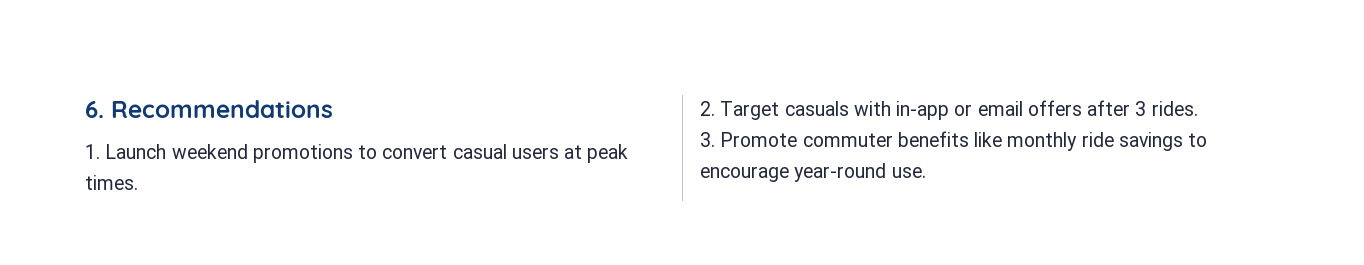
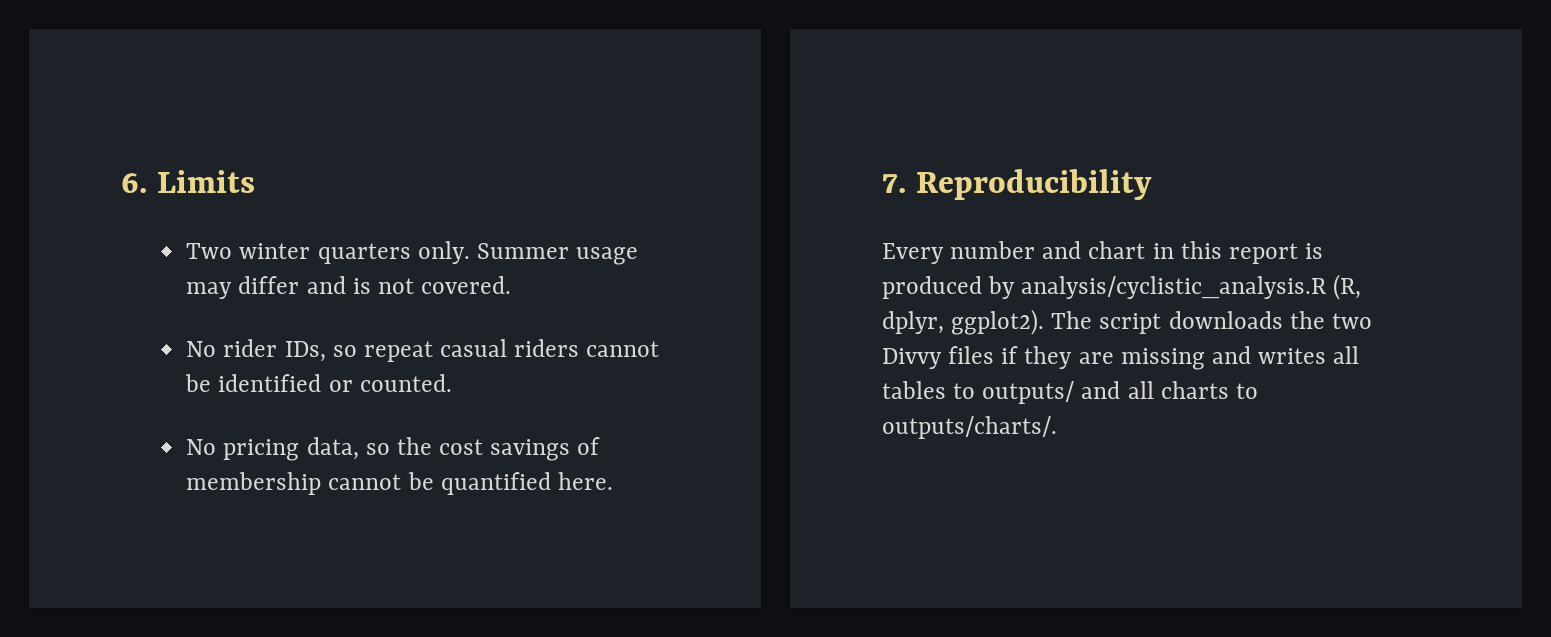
[111,100,333,118] [85,144,629,163] [85,175,138,190] [700,100,1198,120] [700,131,1208,151] [700,163,926,182] Recommendations // 1. Launch weekend promotions to convert casual users at peak times. // 2. Target casuals with in-app or email offers after 3 rides. // 3. Promote commuter benefits like monthly ride savings to encourage year-round use. -> [156,170,255,193] [186,241,639,265] [186,276,512,299] [186,339,660,362] [185,374,452,392] [186,437,601,461] [186,472,613,495] [882,169,1152,200] [882,241,1324,264] [882,274,1362,300] [882,309,1372,335] [882,346,1360,370] [882,381,1258,404] [882,416,1057,439] Limits // Two winter quarters only. Summer usage may differ and is not covered. // No rider IDs, so repeat casual riders cannot be identified or counted. // No pricing data, so the cost savings of membership cannot be quantified here. // 7. Reproducibility // Every number and chart in this report is produced by analysis/cyclistic_analysis.R (R, dplyr, ggplot2). The script downloads the two Divvy files if they are missing and writes all tables to outputs/ and all charts to outputs/charts/.

